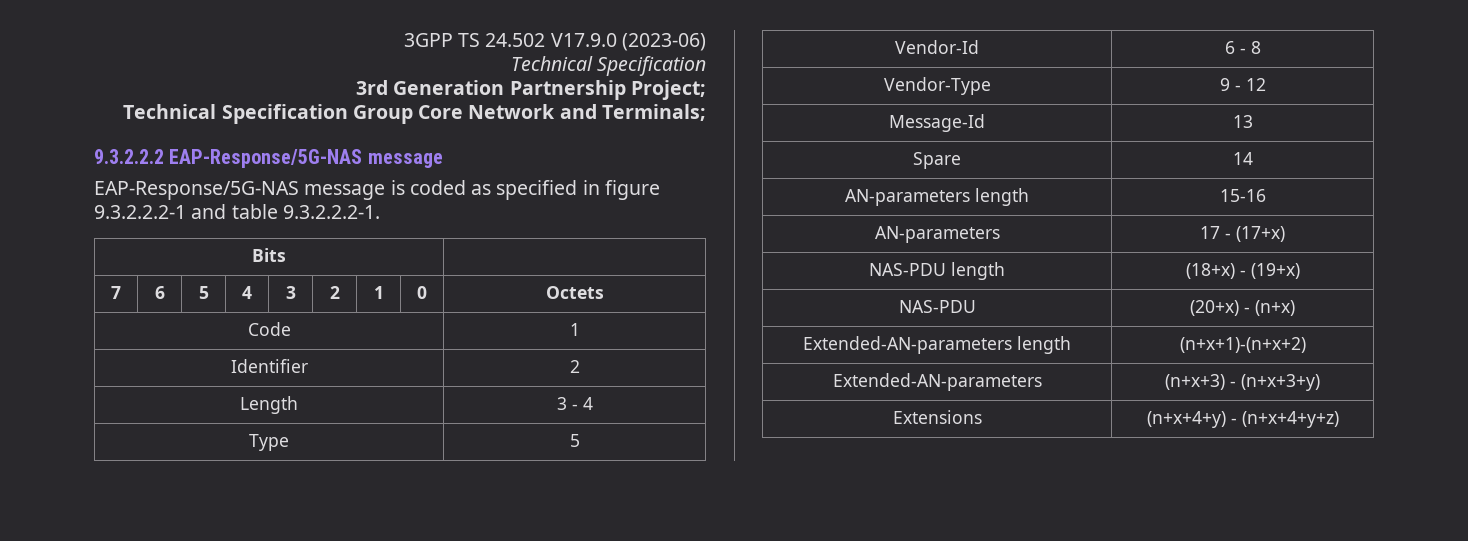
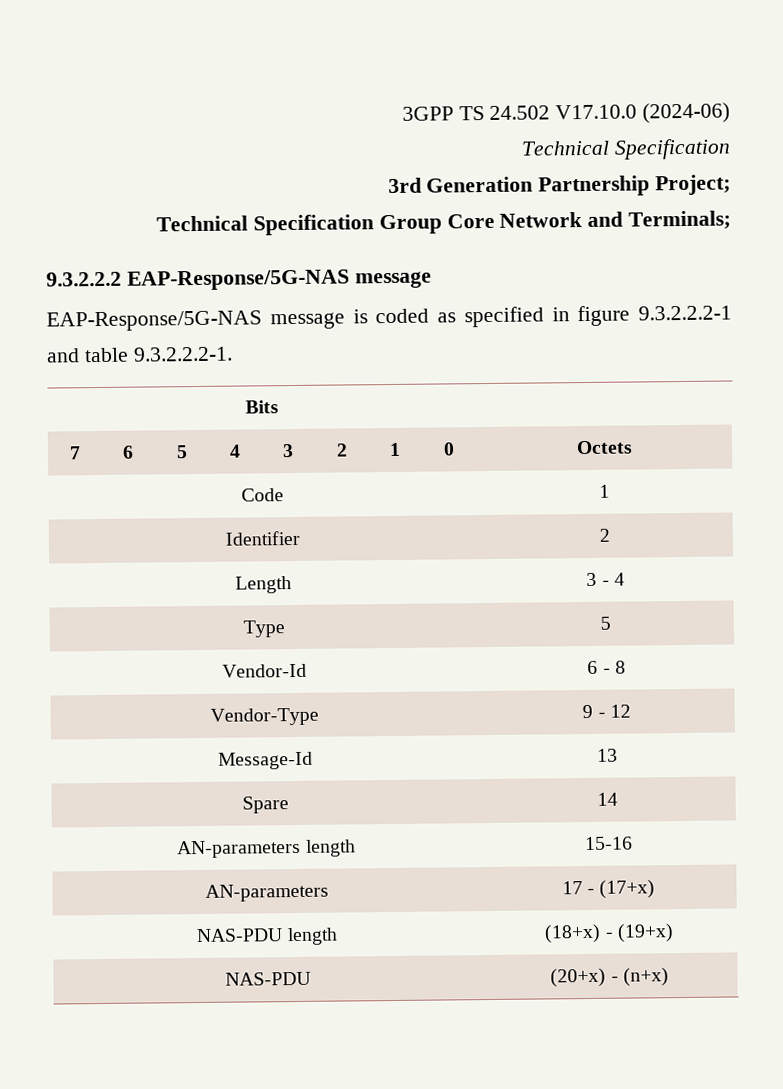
[550,33,706,51] V17.9.0 (2023-06) -> [555,102,730,124] V17.10.0 (2024-06)
[803,336,1071,354] [1179,337,1306,353] [832,373,1042,391] [1165,374,1320,391] [892,410,982,424] [1146,411,1339,428] // Extended-AN-parameters length | (n+x+1)-(n+x+2) // Extended-AN-parameters | (n+x+3) - (n+x+3+y) // Extensions | (n+x+4+y) - (n+x+4+y+z) -> (669, 977) none

